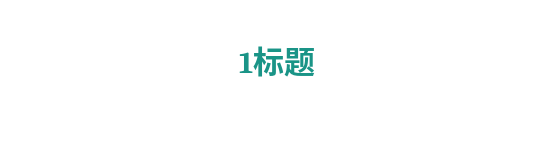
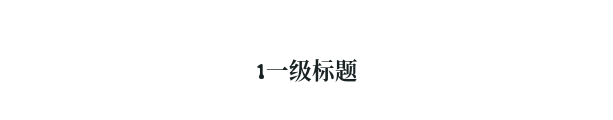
(253, 62) none -> [265,59,312,82] 一级

